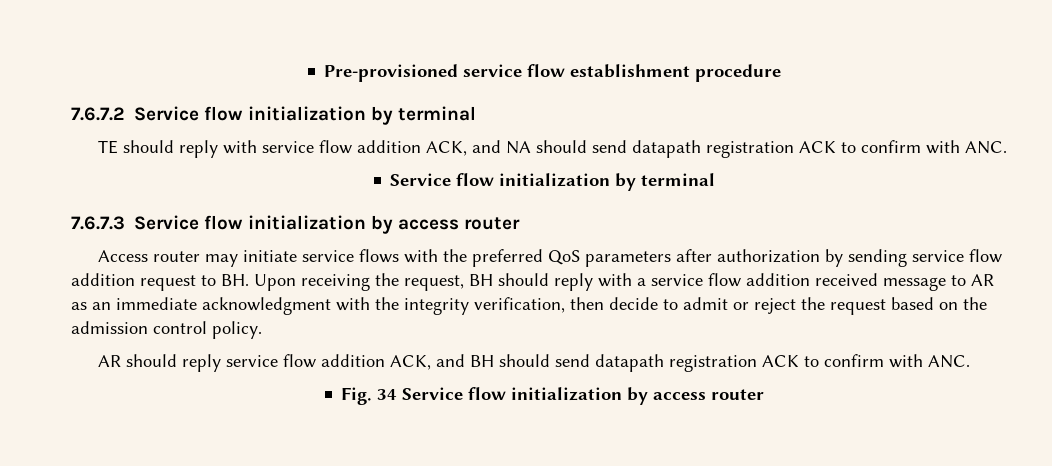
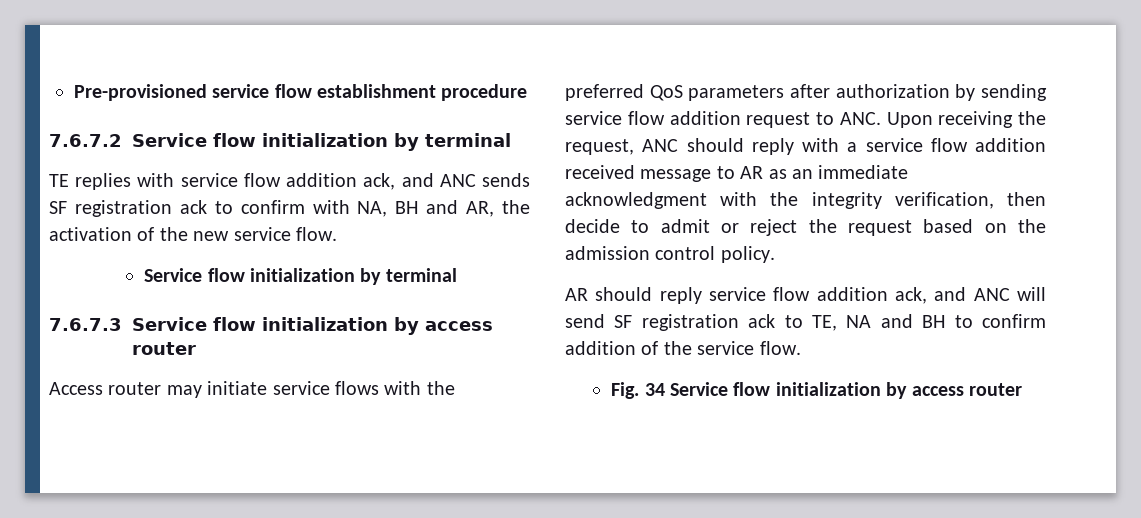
[123,140,219,158] should reply -> [75,173,132,190] replies
[426,140,1008,158] ACK, and NA should send datapath registration ACK to confirm with ANC. -> [363,173,530,190] [49,200,530,217] [49,227,337,241] ack, and ANC sends SF registration ack to confirm with NA, BH and AR, the activation of the new service flow.
[221,274,249,286] BH. -> [839,112,881,125] ANC.
[469,274,493,286] BH -> [642,139,679,152] ANC
[390,354,971,372] ACK, and BH should send datapath registration ACK to confirm with ANC. -> [895,287,1046,304] [565,314,1046,331] [565,341,801,355] ack, and ANC will send SF registration ack to TE, NA and BH to confirm addition of the service flow.

